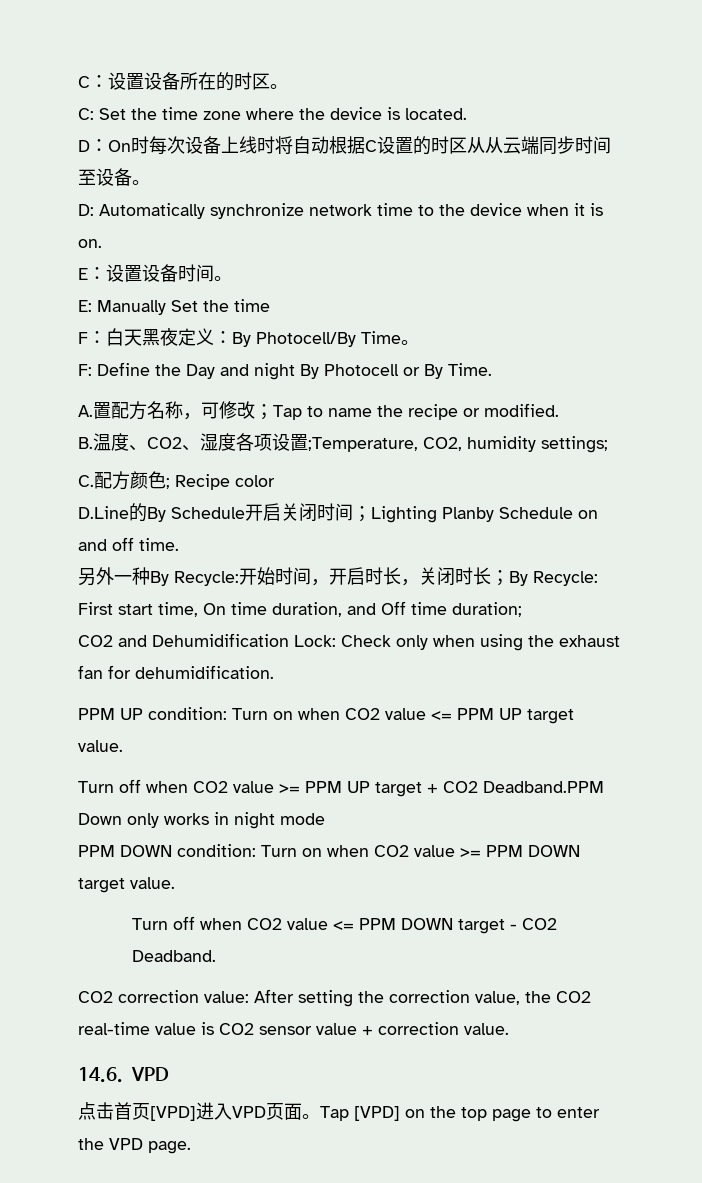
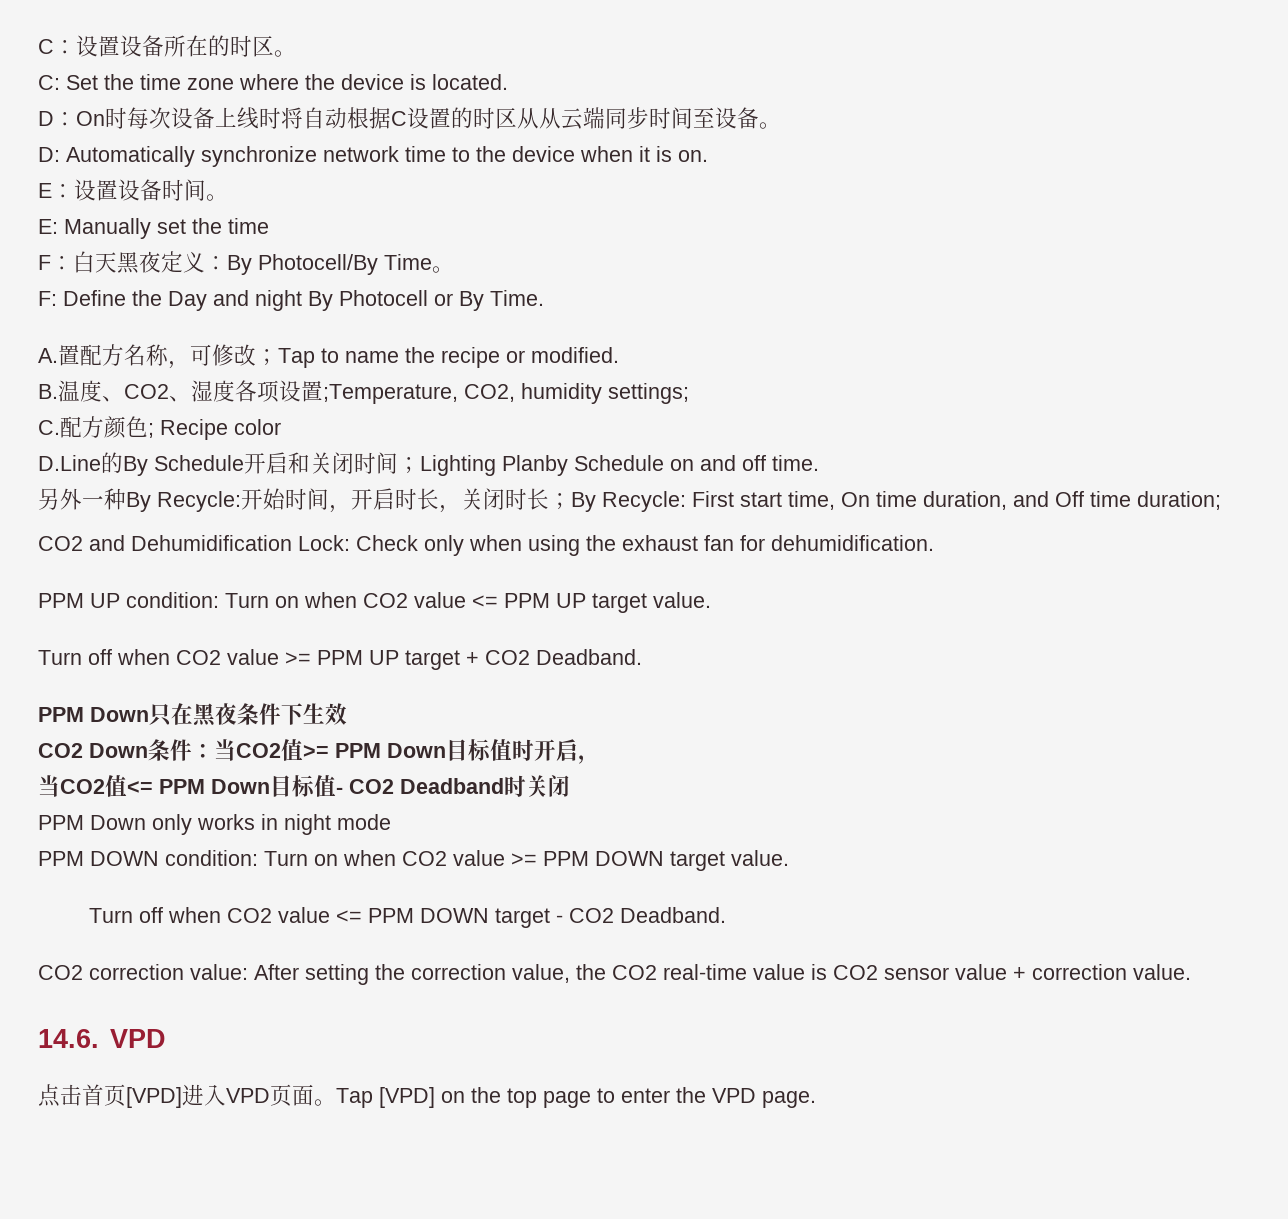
[171,300,198,312] Set -> [157,219,186,234] set
(281, 512) none -> [288,452,310,474] 和
[483,781,604,793] Deadband.PPM -> [536,649,642,665] [38,703,347,727] [38,739,600,764] [38,775,570,797] [38,815,84,830] Deadband. // PPM Down只在黑夜条件下生效 // CO2 Down条件：当CO2值>= PPM Down目标值时开启， // 当CO2值<= PPM Down目标值- CO2 Deadband时关闭 // PPM

